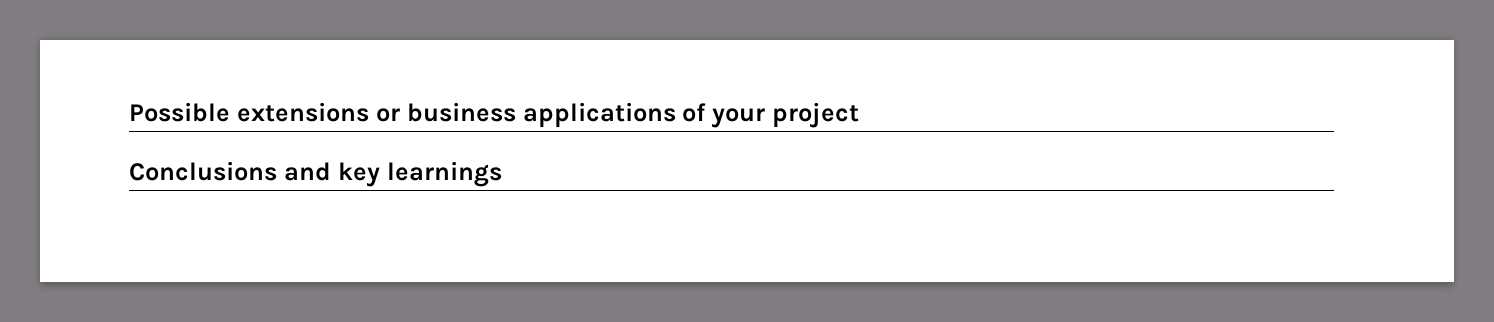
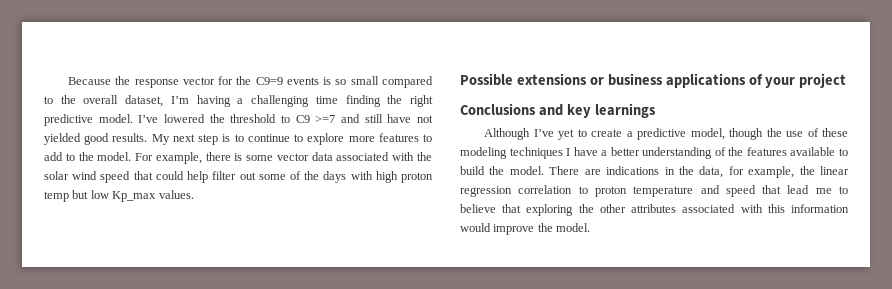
(129, 112) none -> [68,76,433,88] [44,95,434,107] [44,114,434,126] [44,133,432,145] [44,152,433,164] [44,171,434,183] [44,190,194,202] Because the response vector for the C9=9 events is so small compared to the overall dataset, I’m having a challenging time finding the right predictive model. I’ve lowered the threshold to C9 >=7 and still have not yielded good results. My next step is to continue to explore more features to add to the model. For example, there is some vector data associated with the solar wind speed that could help filter out some of the days with high proton temp but low Kp_max values. //
(502, 174) none -> [484,128,848,140] [460,147,848,159] [460,166,849,178] [460,185,848,197] [460,204,849,216] [460,223,591,235] // Although I’ve yet to create a predictive model, though the use of these modeling techniques I have a better understanding of the features available to build the model. There are indications in the data, for example, the linear regression correlation to proton temperature and speed that lead me to believe that exploring the other attributes associated with this information would improve the model.

